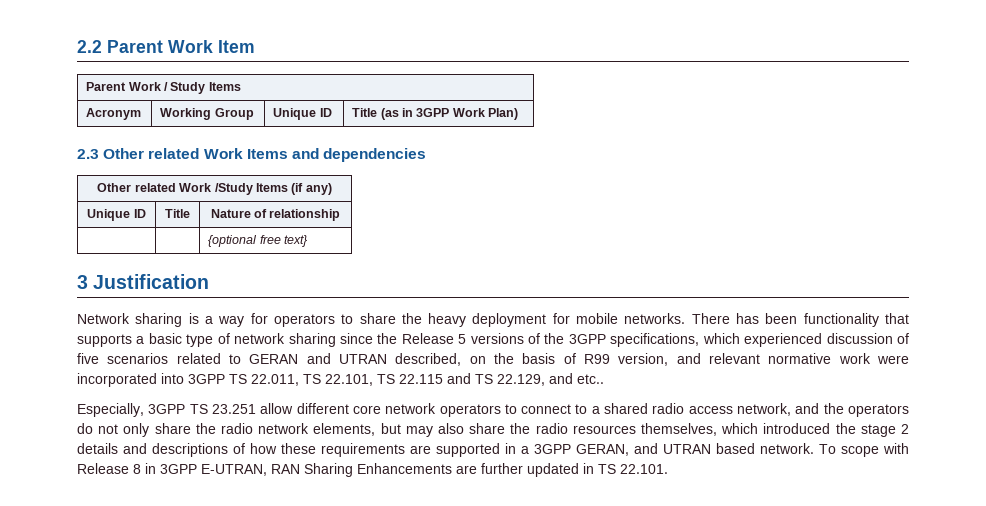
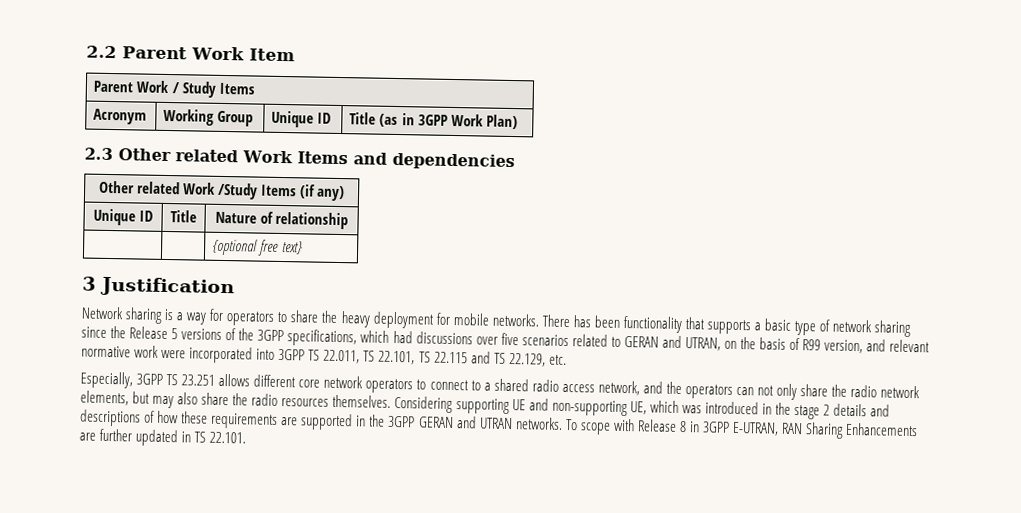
[744,333,910,347] experienced discussion of -> [392,330,498,345] had discussions over
[339,353,462,366] UTRAN described, -> [684,337,721,351] UTRAN,
[549,373,604,384] and etc.. -> [548,354,567,365] etc.
[260,403,294,414] allow -> [218,373,251,387] allows
[77,423,93,434] do -> [735,386,754,396] can
[641,423,831,436] themselves, which introduced -> [332,394,772,417] themselves. Considering supporting UE and non-supporting UE, which was introduced in
[521,443,814,456] a 3GPP GERAN, and UTRAN based network. -> [369,414,563,430] the 3GPP GERAN and UTRAN networks.

